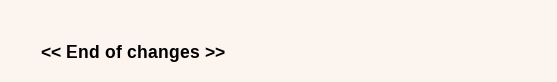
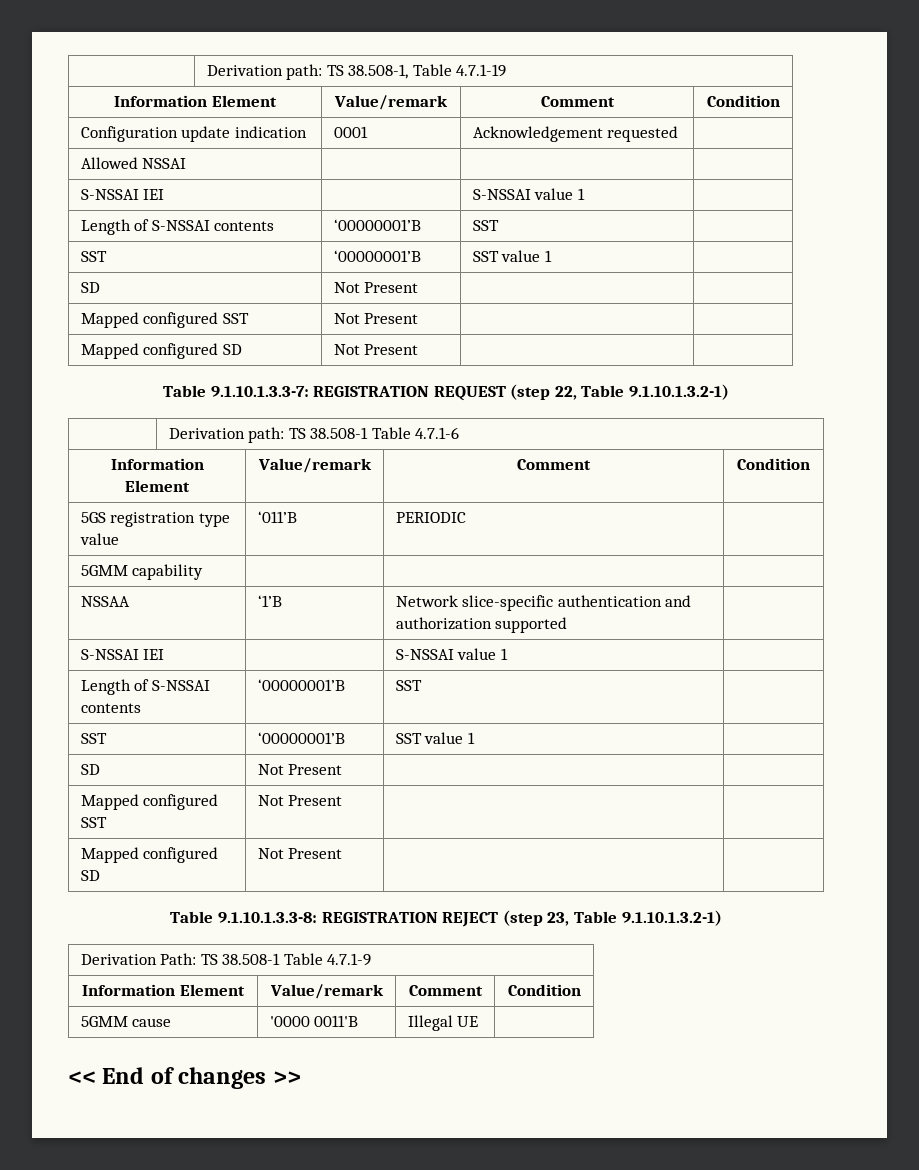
(41, 52) none -> [206,64,507,80] [114,95,277,107] [334,95,448,110] [540,96,615,107] [706,95,780,107] [80,126,307,142] [333,126,368,138] [472,126,679,142] [80,157,187,169] [80,189,165,200] [472,188,585,200] [80,219,275,235] [333,219,421,231] [472,220,499,231] [80,251,107,262] [333,250,421,262] [472,250,552,262] [80,282,100,293] [333,282,419,293] [80,312,249,328] [333,313,419,324] [80,343,242,359] [333,344,419,355] [162,384,730,401] [168,427,460,443] [110,458,204,470] [125,480,190,492] [257,458,372,473] [517,459,591,470] [737,458,810,470] [80,512,230,527] [79,533,119,545] [257,511,297,523] [395,512,466,523] [80,564,204,580] [80,596,130,607] [257,595,282,607] [395,595,692,611] [395,617,568,633] [80,649,165,660] [395,648,508,660] [80,679,210,695] [80,703,141,713] [257,679,345,691] [395,680,422,691] [80,733,107,744] [257,732,345,744] [395,732,475,744] [80,764,100,775] [257,764,343,775] [80,794,219,810] [80,817,107,828] [257,795,343,806] [80,847,219,863] [80,870,100,881] [257,848,343,859] [170,910,722,927] [80,953,372,966] [82,984,245,996] [269,984,384,999] [408,985,483,996] [507,984,581,996] [80,1016,172,1027] [269,1015,359,1027] [407,1015,479,1031] | Derivation path: TS 38.508-1, Table 4.7.1-19 // Information Element | Value/remark | Comment | Condition // Configuration update indication | 0001 | Acknowledgement requested | // Allowed NSSAI | | | // S-NSSAI IEI | | S-NSSAI value 1 | // Length of S-NSSAI contents | ‘00000001’B | SST | // SST | ‘00000001’B | SST value 1 | // SD | Not Present | | // Mapped configured SST | Not Present | | // Mapped configured SD | Not Present | | // Table 9.1.10.1.3.3-7: REGISTRATION REQUEST (step 22, Table 9.1.10.1.3.2-1) // | Derivation path: TS 38.508-1 Table 4.7.1-6 // Information Element | Value/remark | Comment | Condition // 5GS registration type value | ‘011’B | PERIODIC | // 5GMM capability | | | // NSSAA | ‘1’B | Network slice-specific authentication and authorization supported | // S-NSSAI IEI | | S-NSSAI value 1 | // Length of S-NSSAI contents | ‘00000001’B | SST | // SST | ‘00000001’B | SST value 1 | // SD | Not Present | | // Mapped configured SST | Not Present | | // Mapped configured SD | Not Present | | // Table 9.1.10.1.3.3-8: REGISTRATION REJECT (step 23, Table 9.1.10.1.3.2-1) // Derivation Path: TS 38.508-1 Table 4.7.1-9 // Information Element | Value/remark | Comment | Condition // 5GMM cause | '0000 0011'B | Illegal UE | //

